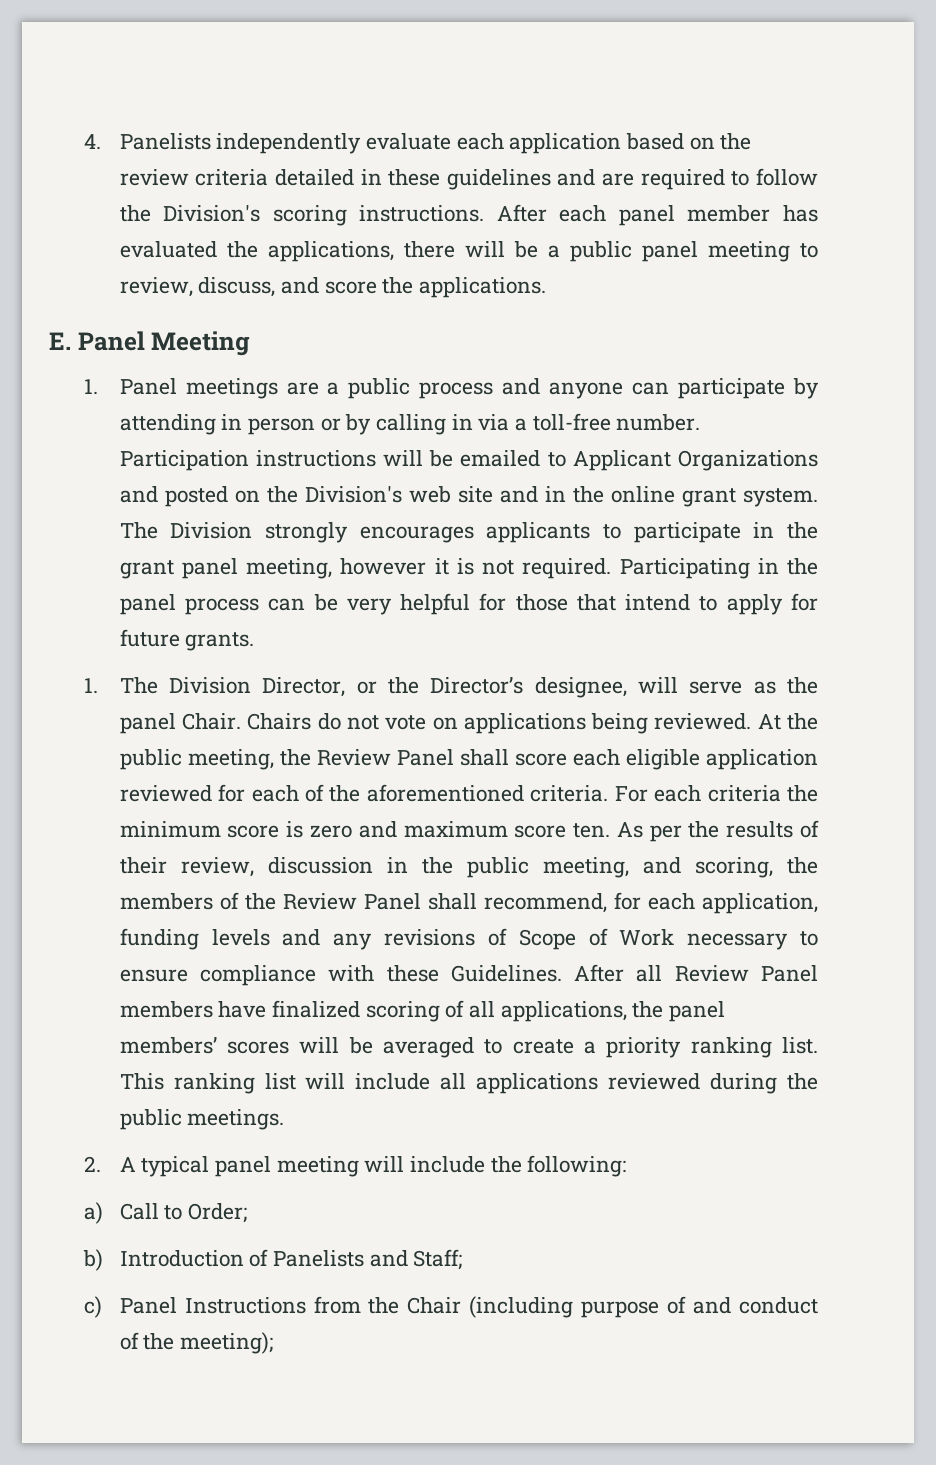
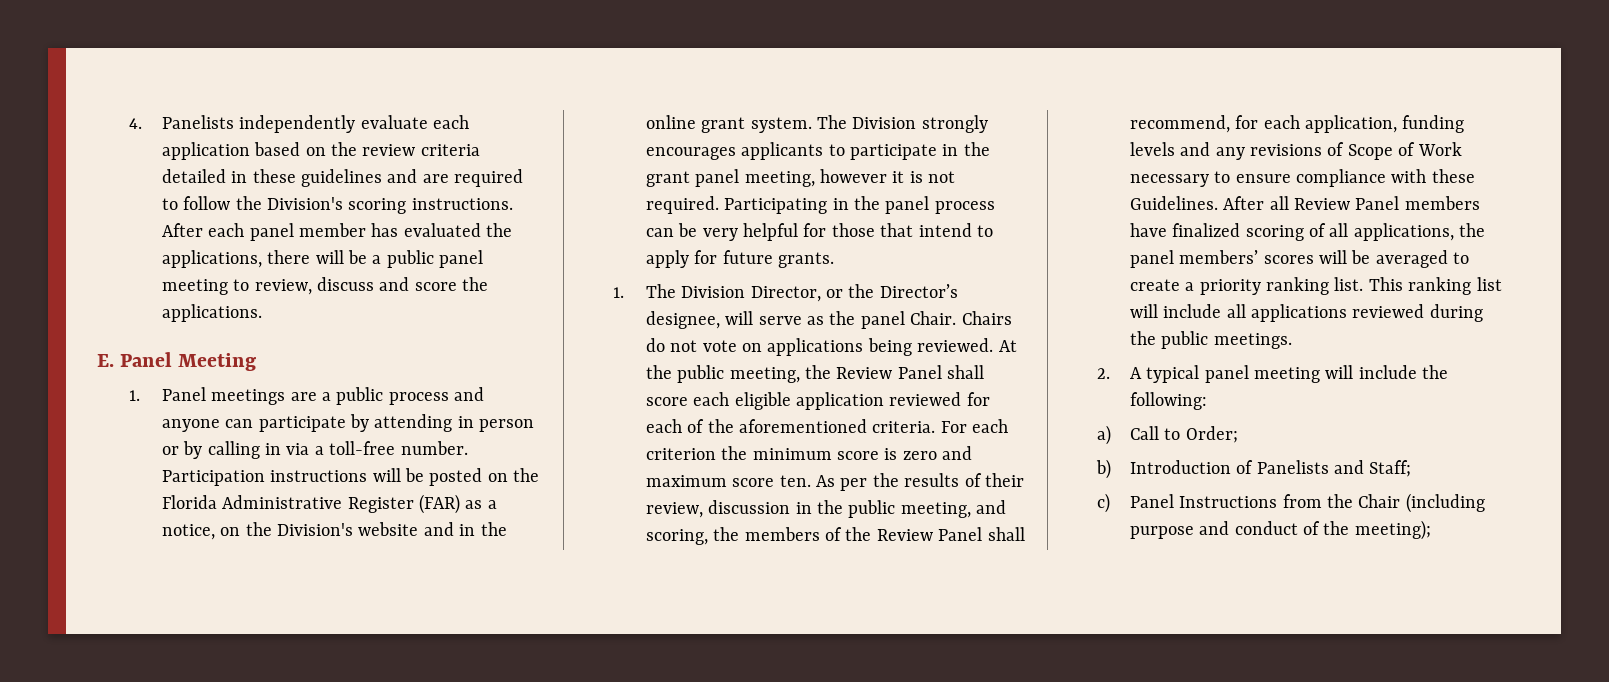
[198,277,276,297] discuss, -> [316,277,374,291] discuss
[460,450,819,471] [119,486,493,507] emailed to Applicant Organizations and posted on the Division's web site -> [429,468,540,486] [161,494,497,514] [161,522,419,540] posted on the Florida Administrative Register (FAR) as a notice, on the Division's website
[707,785,781,802] criteria -> [645,448,716,460] criterion
[667,1296,687,1314] of -> (1194, 532) none

